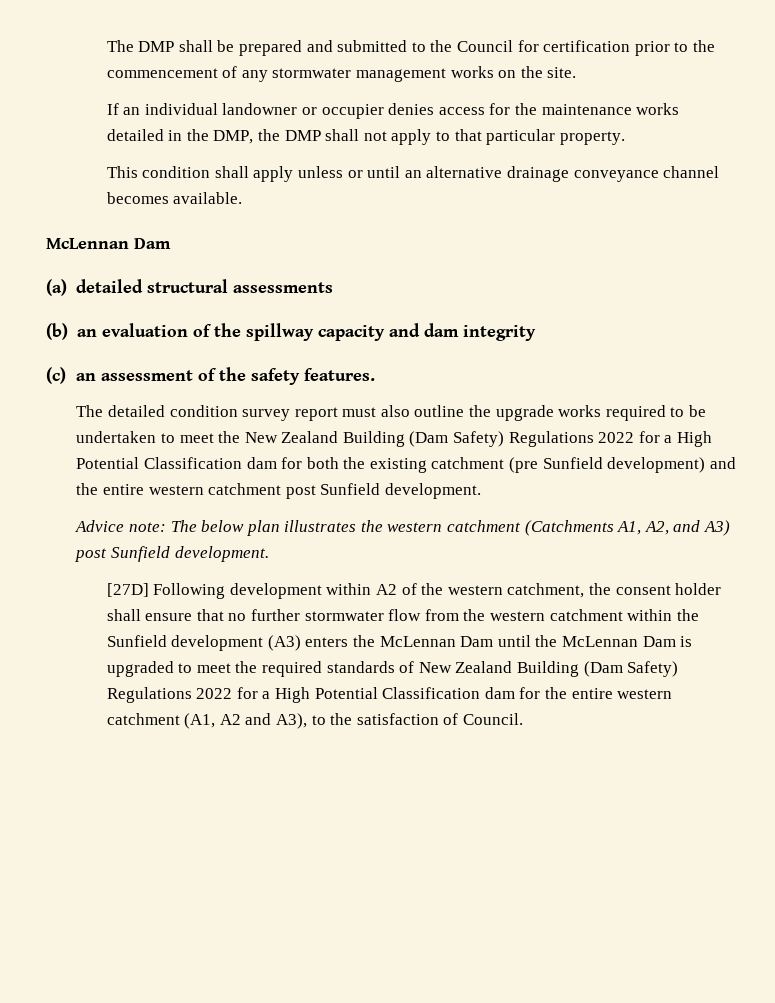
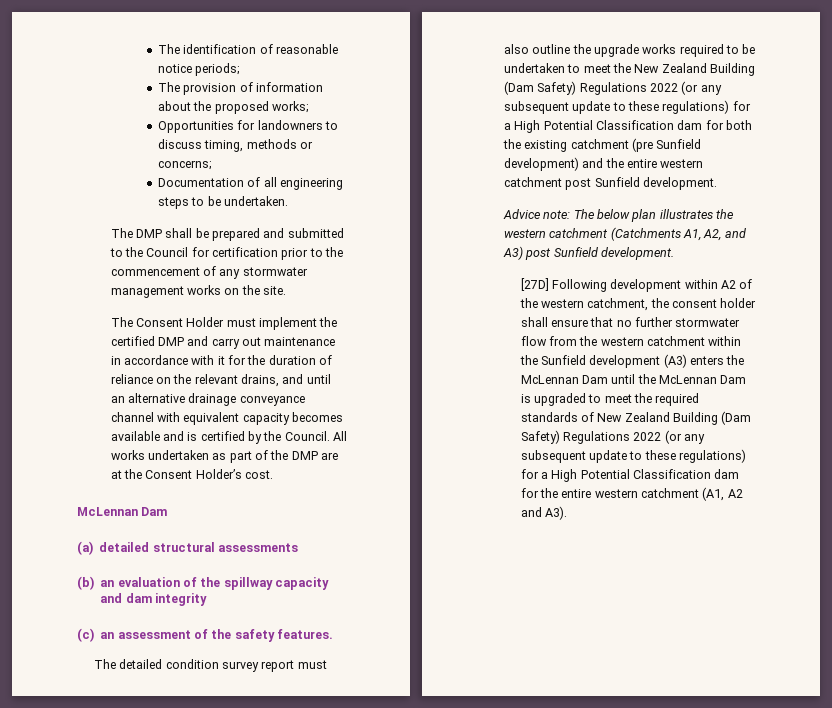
[106,40,134,52] The -> [157,44,338,54] [157,63,241,76] [157,82,323,95] [157,101,309,114] [157,120,338,133] [157,139,313,152] [157,160,212,170] [157,177,343,190] [157,196,288,209] [110,228,133,238] The identification of reasonable notice periods; // The provision of information about the proposed works; // Opportunities for landowners to discuss timing, methods or concerns; // Documentation of all engineering steps to be undertaken. // The
[106,103,680,119] [106,129,625,145] [106,166,363,182] If an individual landowner or occupier denies access for the maintenance works detailed in the DMP, the DMP shall not apply to that particular property. // This condition shall apply unless or -> [110,317,338,330] [110,336,336,349] [110,355,333,365] [110,374,304,387] The Consent Holder must implement the certified DMP and carry out maintenance in accordance with it for the duration of reliance on the relevant drains, and
[106,192,243,204] becomes available. -> [156,412,344,425] [110,431,348,444] [110,450,339,463] [110,469,274,479] with equivalent capacity becomes available and is certified by the Council. All works undertaken as part of the DMP are at the Consent Holder’s cost.
(635, 437) none -> [681,81,722,95] [503,100,730,114] (or any subsequent update to these regulations)
(233, 693) none -> [664,430,706,444] [520,449,747,463] (or any subsequent update to these regulations)
[276,713,523,729] A3), to the satisfaction of Council. -> [544,506,567,520] A3).

